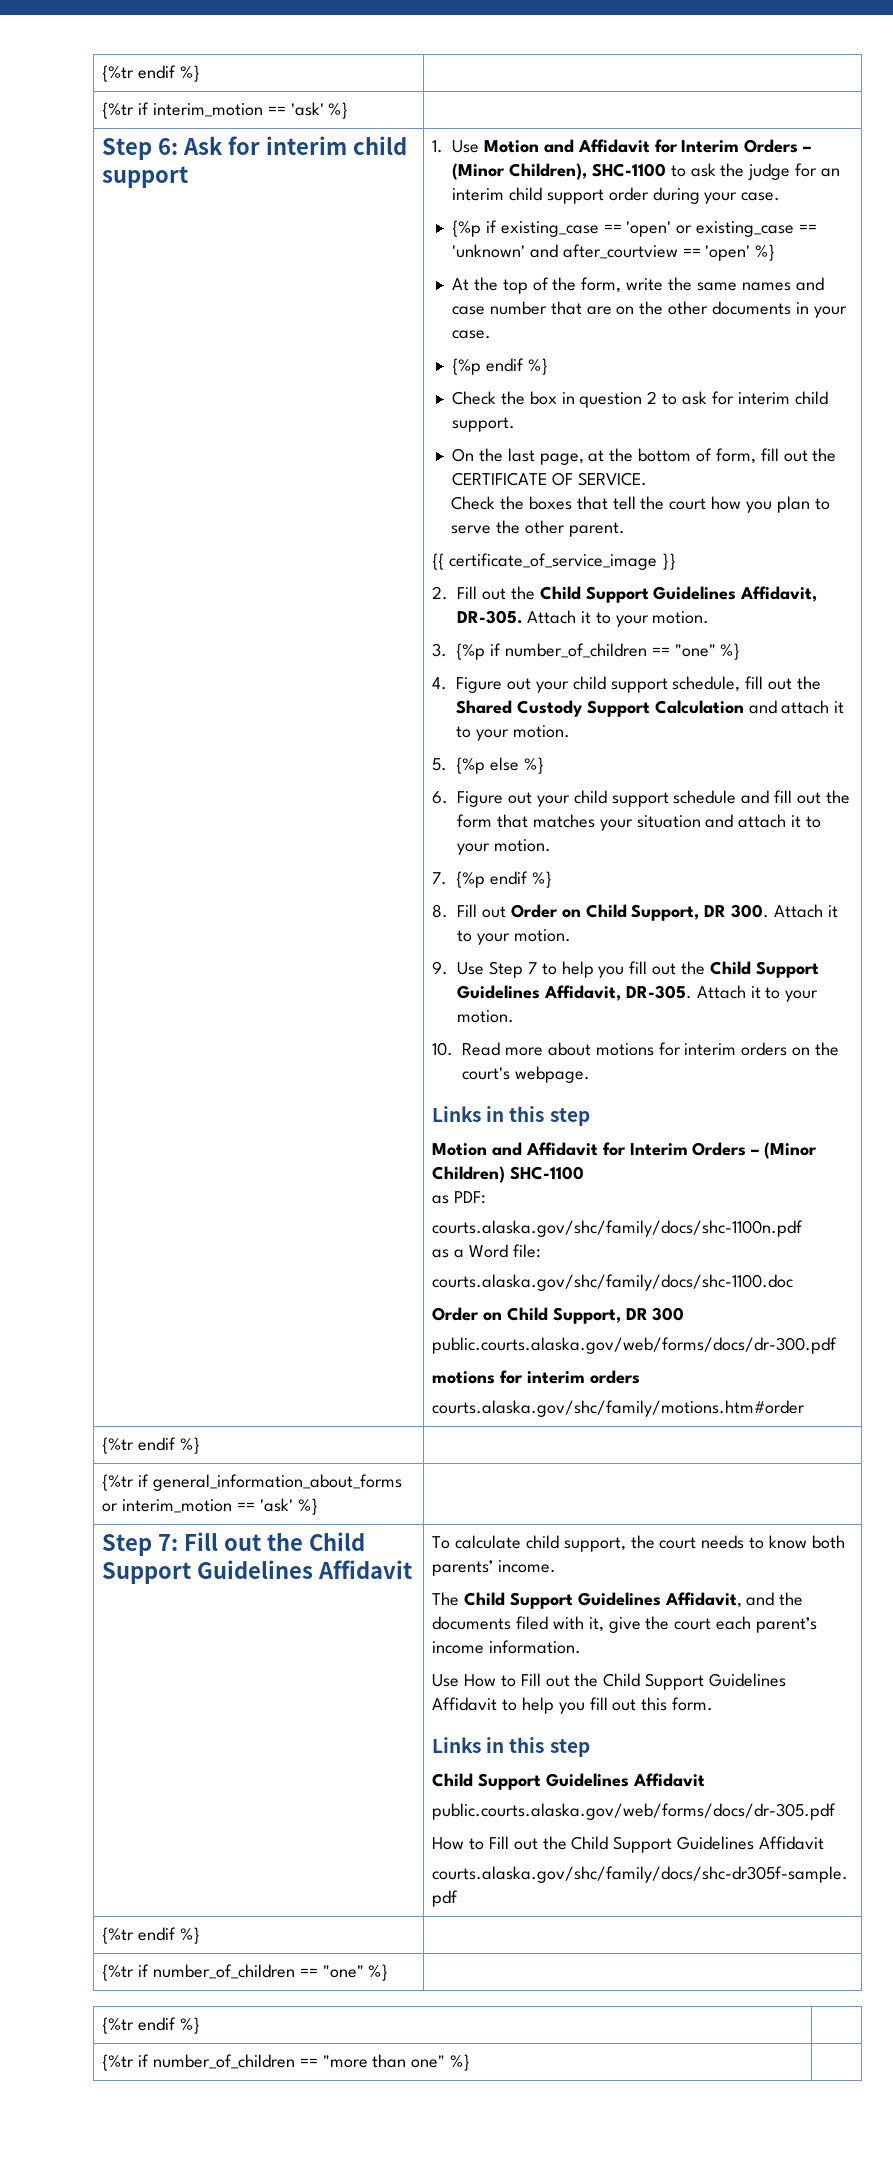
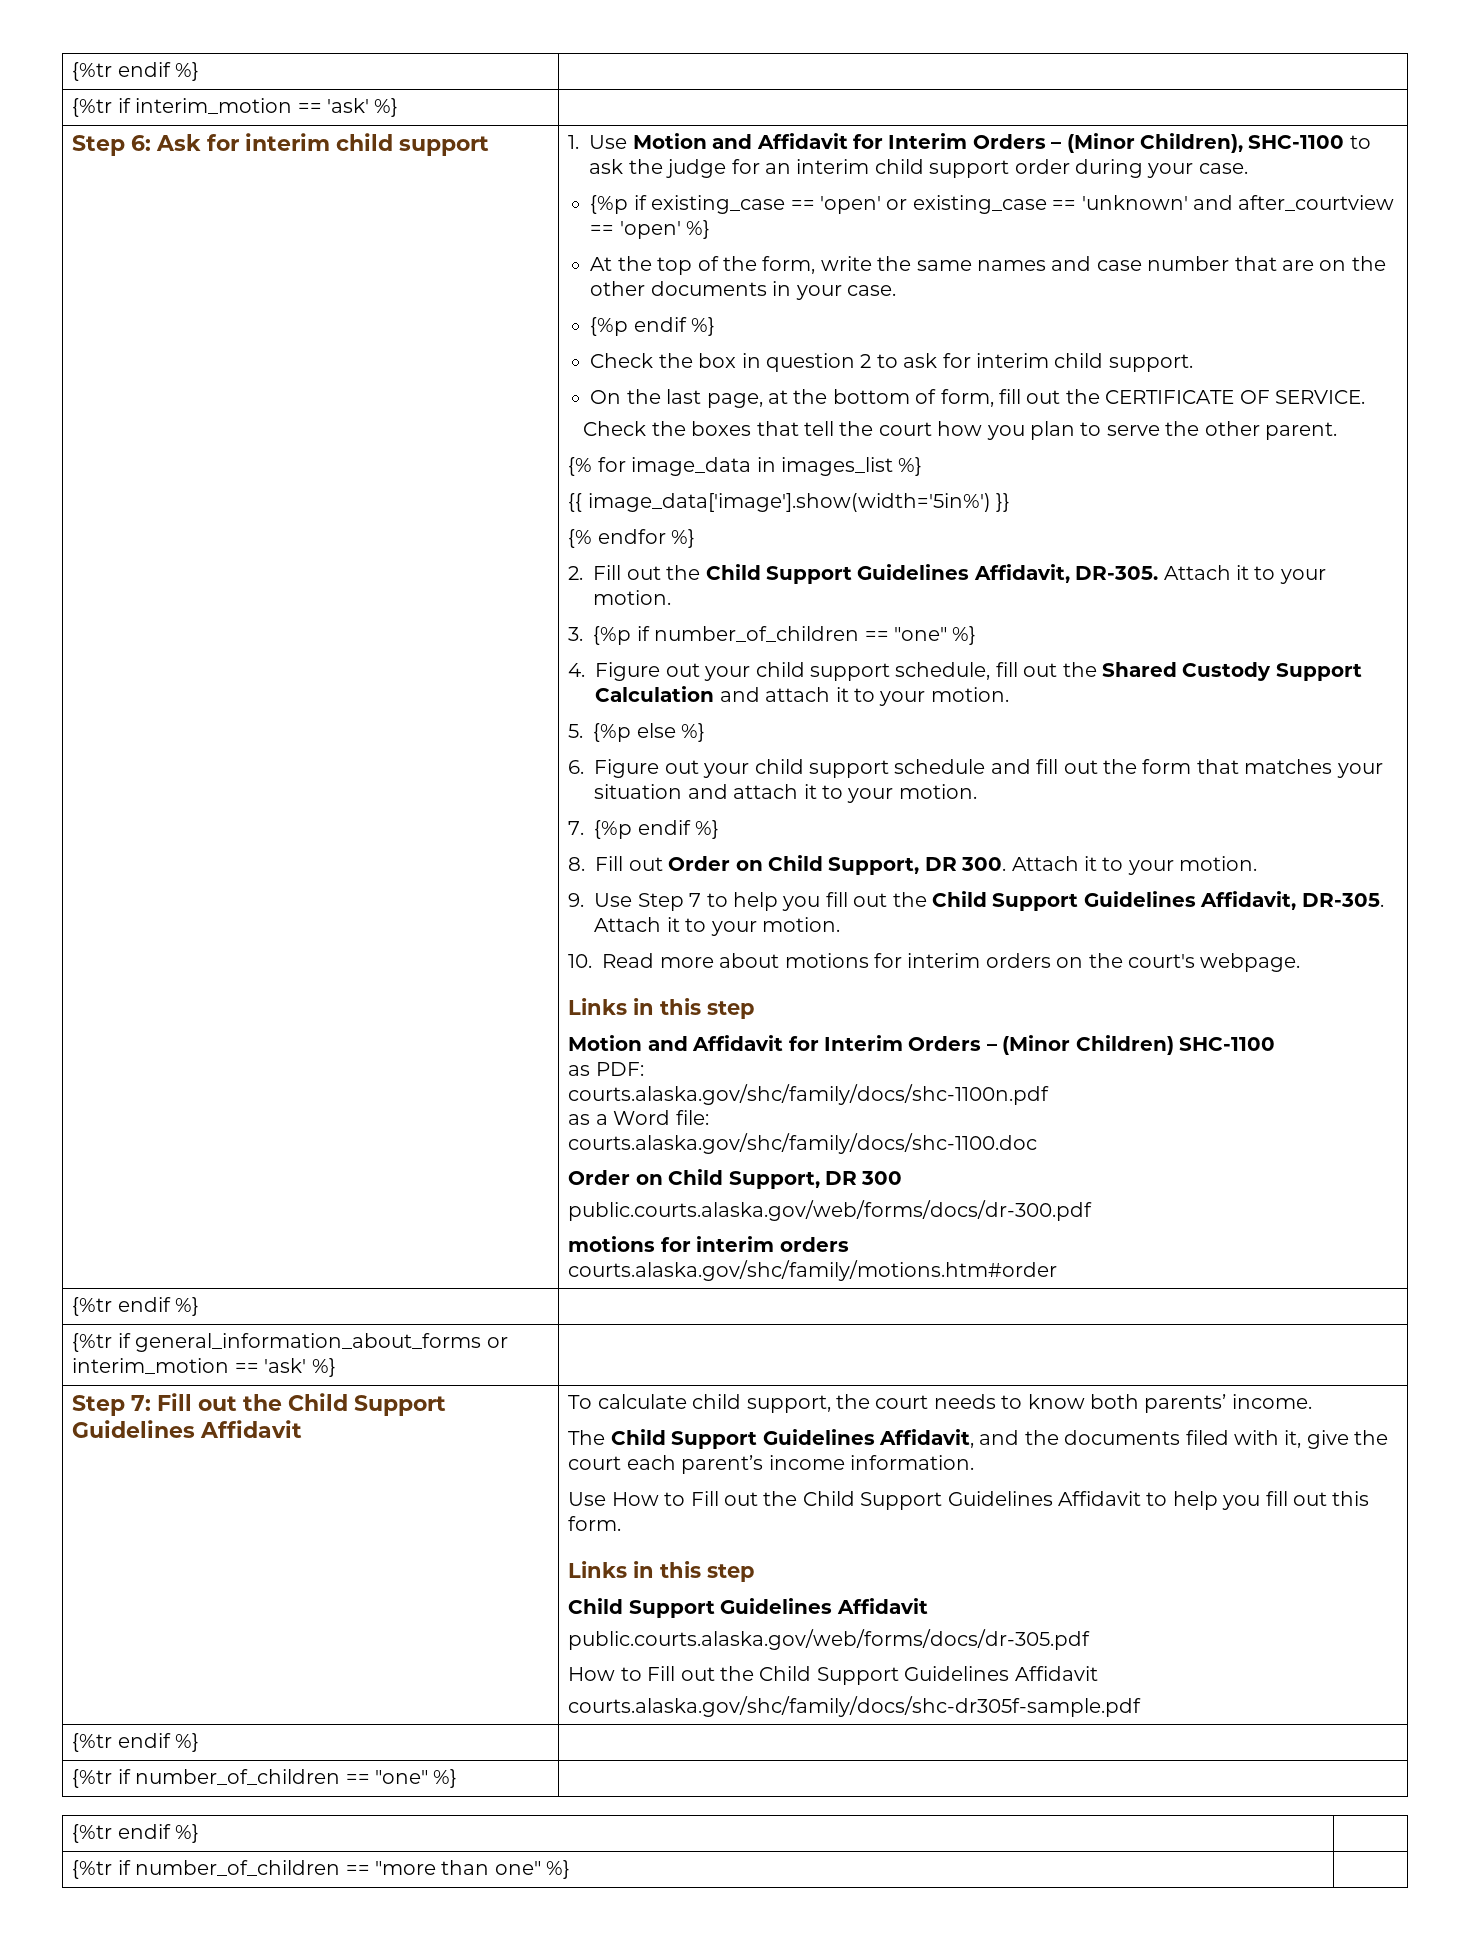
(625, 529) none -> [568,457,923,476] // {% for image_data in images_list %}
[449,553,658,570] certificate_of_service_image -> [587,493,991,512] image_data['image'].show(width='5in%')
(676, 561) none -> [568,529,696,548] // {% endfor %}

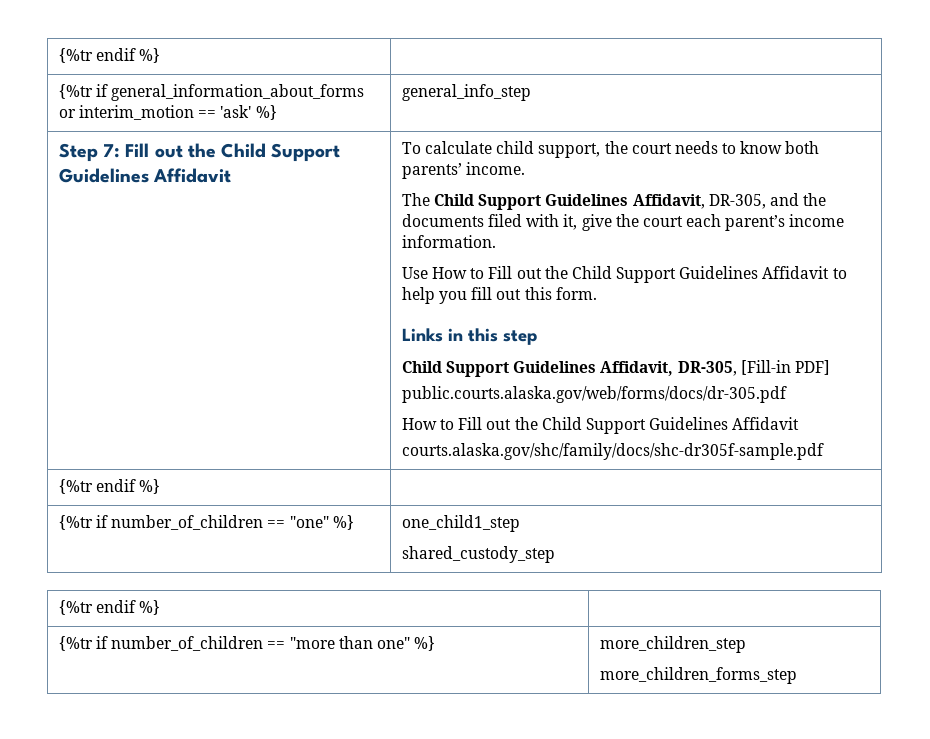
[72,62,200,81] [72,98,399,117] [72,133,490,156] [568,133,1371,153] [589,159,1248,178] [590,195,1395,214] [590,220,711,239] [590,256,1386,275] [590,281,896,300] [590,317,716,336] [590,353,1193,372] [590,389,1365,408] [583,421,1338,440] [568,457,923,476] [568,493,1011,512] [568,529,696,548] [568,564,1326,584] [593,590,672,605] [568,626,977,645] [568,662,1362,681] [595,686,1009,706] [568,723,706,742] [568,759,1383,778] [594,784,977,803] [568,820,720,839] [568,855,1258,875] [568,891,1384,911] [594,917,840,936] [568,953,1301,972] [568,998,755,1019] [568,1035,1275,1055] [568,1062,644,1076] [568,1084,1050,1105] [568,1110,709,1125] [568,1133,1038,1154] [568,1169,903,1189] [568,1200,1093,1221] [568,1236,849,1252] [568,1260,1058,1281] [72,1297,200,1316] {%tr endif %} | // {%tr if interim_motion == 'ask' %} | // Step 6: Ask for interim child support | 1. Use Motion and Affidavit for Interim Orders – (Minor Children), SHC-1100 to ask the judge for an interim child support order during your case. // {%p if existing_case == 'open' or existing_case == 'unknown' and after_courtview == 'open' %} // At the top of the form, write the same names and case number that are on the other documents in your case. // {%p endif %} // Check the box in question 2 to ask for interim child support. // On the last page, at the bottom of form, fill out the CERTIFICATE OF SERVICE. // Check the boxes that tell the court how you plan to serve the other parent. // {% for image_data in images_list %} // {{ image_data['image'].show(width='5in%') }} // {% endfor %} // 2. Fill out the Child Support Guidelines Affidavit, DR-305. Attach it to your motion. // 3. {%p if number_of_children == "one" %} // 4. Figure out your child support schedule, fill out the Shared Custody Support Calculation and attach it to your motion. // 5. {%p else %} // 6. Figure out your child support schedule and fill out the form that matches your situation and attach it to your motion. // 7. {%p endif %} // 8. Fill out Order on Child Support, DR 300. Attach it to your motion. // 9. Use Step 7 to help you fill out the Child Support Guidelines Affidavit, DR-305. Attach it to your motion. // 10. Read more about motions for interim orders on the court's webpage. // Links in this step // Motion and Affidavit for Interim Orders – (Minor Children) SHC-1100 // as PDF: // courts.alaska.gov/shc/family/docs/shc-1100n.pdf // as a Word file: // courts.alaska.gov/shc/family/docs/shc-1100.doc // Order on Child Support, DR 300 // public.courts.alaska.gov/web/forms/docs/dr-300.pdf // motions for interim orders // courts.alaska.gov/shc/family/motions.htm#order // {%tr endif %} | -> [58,48,161,63] {%tr endif %} |
(336, 1367) none -> [401,84,531,101] general_info_step
(974, 1438) none -> [708,194,766,209] DR-305,
[836,1598,928,1614] Affidavit -> [600,360,830,376] Affidavit, DR-305, [Fill-in PDF]
(458, 1778) none -> [401,515,520,532] [401,546,555,563] one_child1_step // shared_custody_step
(571, 1869) none -> [599,636,746,653] [599,667,797,684] more_children_step // more_children_forms_step

